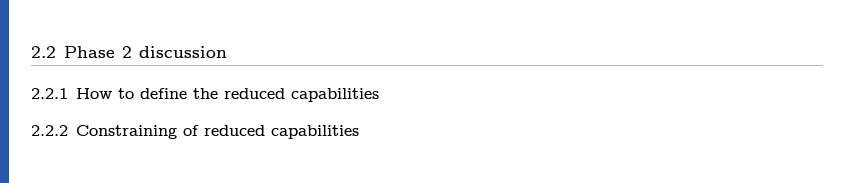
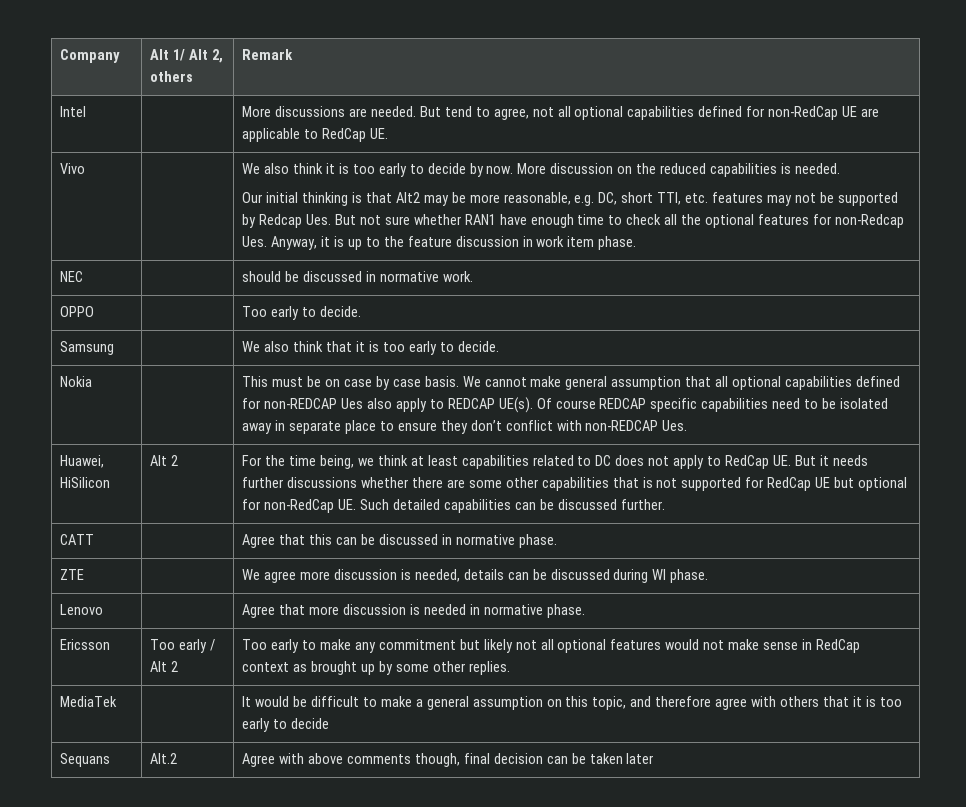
[31,46,227,58] [31,88,379,102] [31,125,359,139] 2.2 Phase 2 discussion // 2.2.1 How to define the reduced capabilities // 2.2.2 Constraining of reduced capabilities -> [60,49,121,63] [150,49,224,63] [150,71,194,82] [242,49,294,60] [60,106,87,117] [242,106,879,120] [242,128,389,142] [60,163,86,174] [242,163,840,177] [242,192,898,206] [242,214,904,228] [242,236,637,250] [60,271,84,282] [242,271,473,282] [60,306,95,317] [242,306,362,320] [60,341,115,355] [242,341,499,355] [60,376,93,387] [242,376,900,390] [242,397,888,413] [242,420,688,434] [60,455,105,468] [60,477,111,488] [150,455,179,466] [242,455,868,469] [242,477,907,491] [242,499,665,513] [60,534,95,545] [242,534,557,548] [60,569,85,580] [242,569,709,583] [60,604,104,615] [242,604,585,618] [60,639,111,650] [150,639,216,653] [150,661,179,672] [242,639,860,653] [242,661,510,675] [60,696,118,707] [242,696,902,710] [242,718,330,732] [60,753,111,767] [150,753,178,764] [242,753,654,767] Company | Alt 1/ Alt 2, others | Remark // Intel | | More discussions are needed. But tend to agree, not all optional capabilities defined for non-RedCap UE are applicable to RedCap UE. // Vivo | | We also think it is too early to decide by now. More discussion on the reduced capabilities is needed. // Our initial thinking is that Alt2 may be more reasonable, e.g. DC, short TTI, etc. features may not be supported by Redcap Ues. But not sure whether RAN1 have enough time to check all the optional features for non-Redcap Ues. Anyway, it is up to the feature discussion in work item phase. // NEC | | should be discussed in normative work. // OPPO | | Too early to decide. // Samsung | | We also think that it is too early to decide. // Nokia | | This must be on case by case basis. We cannot make general assumption that all optional capabilities defined for non-REDCAP Ues also apply to REDCAP UE(s). Of course REDCAP specific capabilities need to be isolated away in separate place to ensure they don’t conflict with non-REDCAP Ues. // Huawei, HiSilicon | Alt 2 | For the time being, we think at least capabilities related to DC does not apply to RedCap UE. But it needs further discussions whether there are some other capabilities that is not supported for RedCap UE but optional for non-RedCap UE. Such detailed capabilities can be discussed further. // CATT | | Agree that this can be discussed in normative phase. // ZTE | | We agree more discussion is needed, details can be discussed during WI phase. // Lenovo | | Agree that more discussion is needed in normative phase. // Ericsson | Too early / Alt 2 | Too early to make any commitment but likely not all optional features would not make sense in RedCap context as brought up by some other replies. // MediaTek | | It would be difficult to make a general assumption on this topic, and therefore agree with others that it is too early to decide // Sequans | Alt.2 | Agree with above comments though, final decision can be taken later

